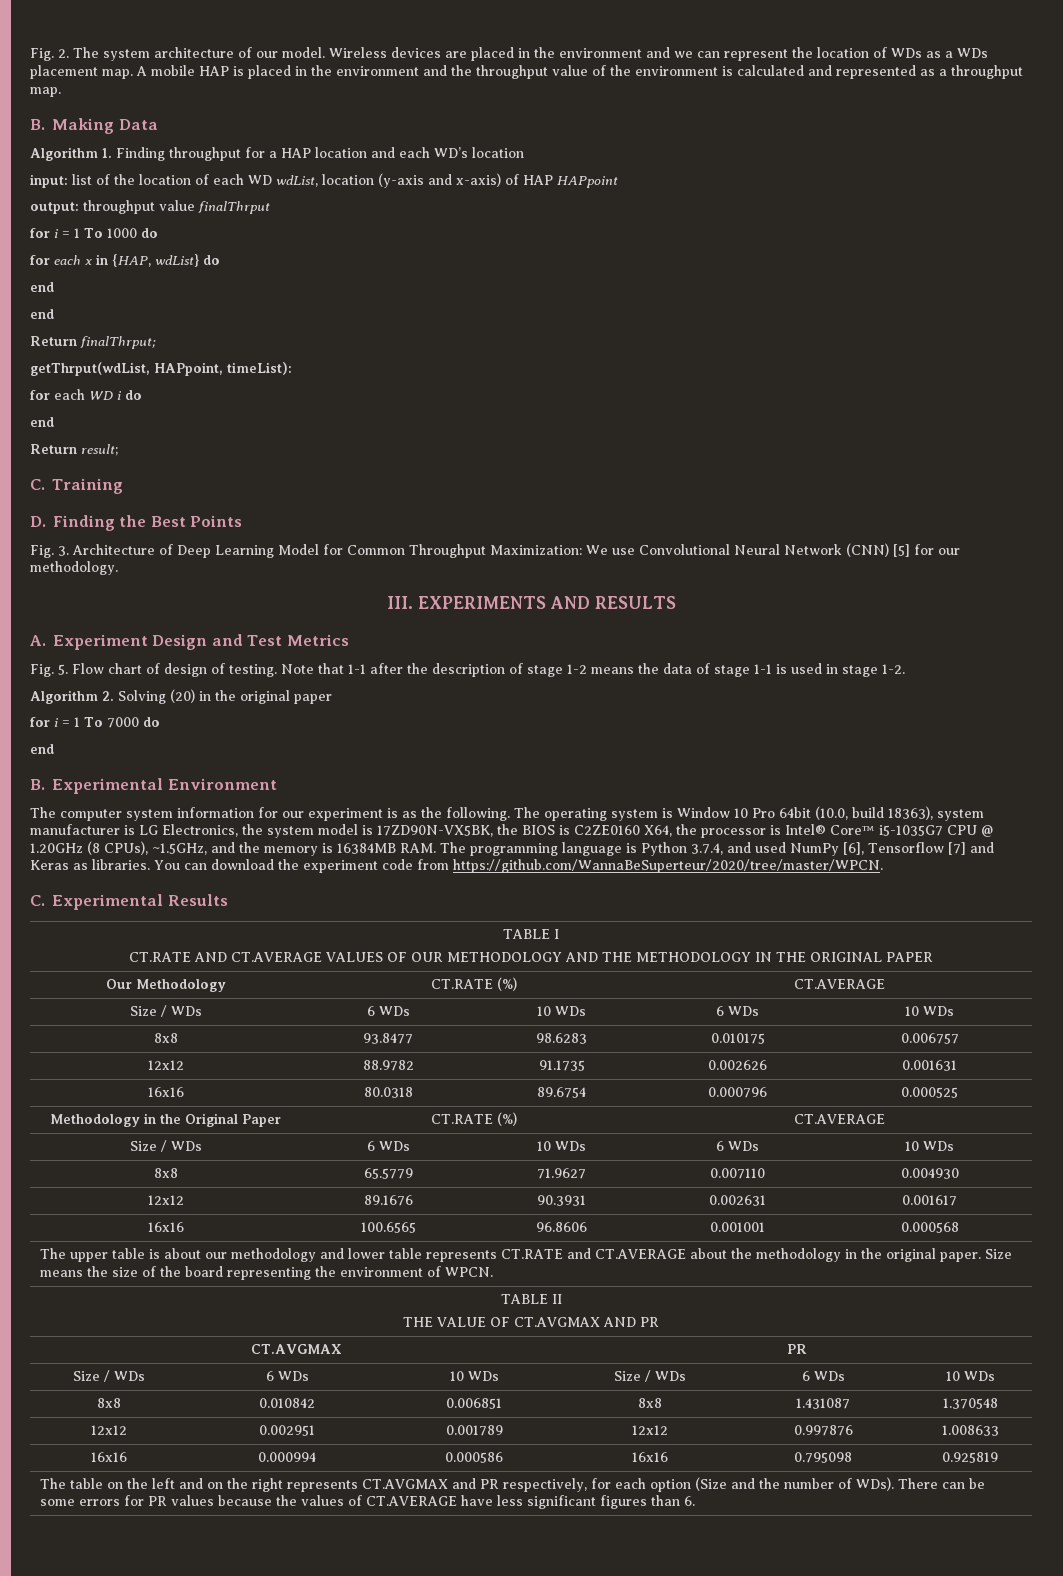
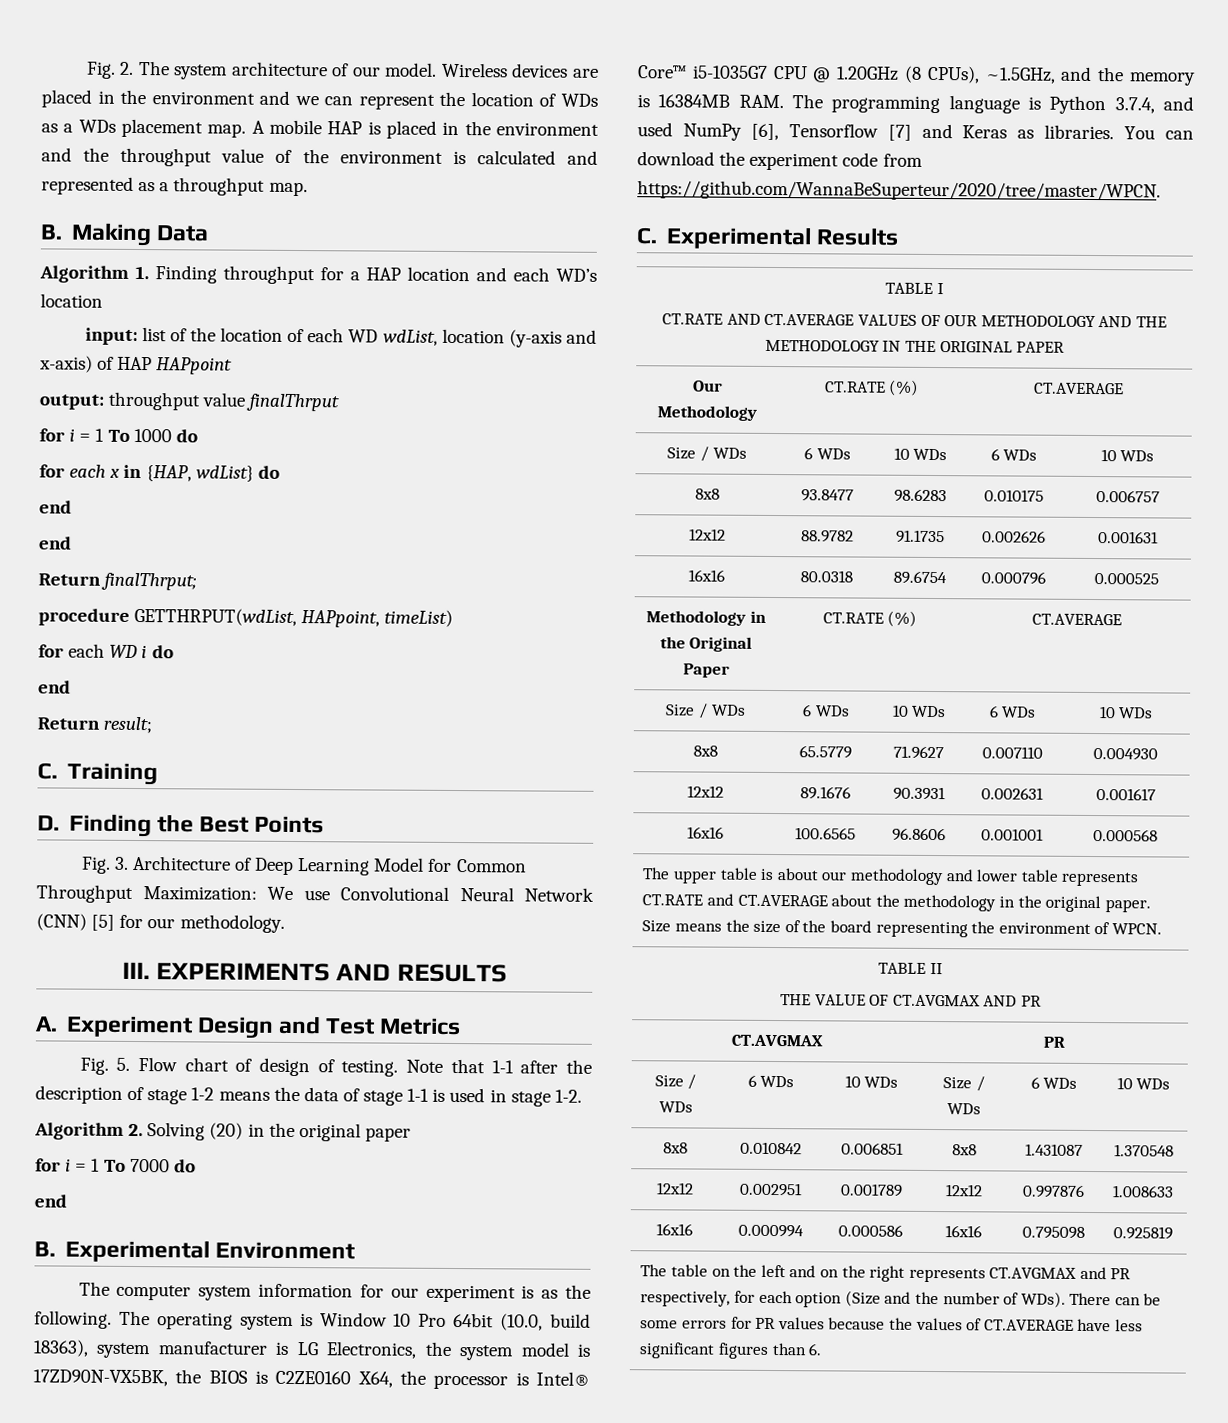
[30,362,292,376] getThrput(wdList, HAPpoint, timeList): -> [38,607,454,628] procedure GETTHRPUT(wdList, HAPpoint, timeList)

